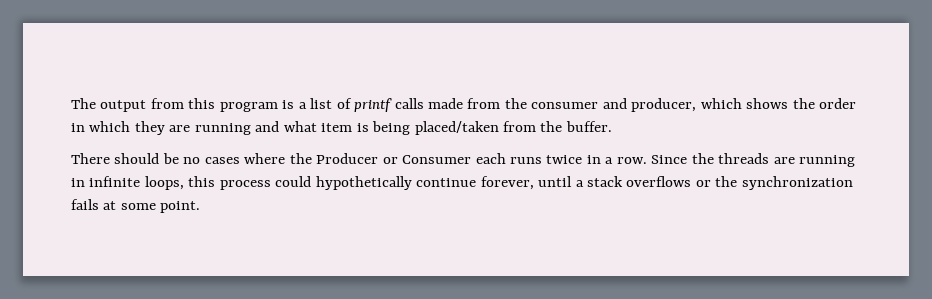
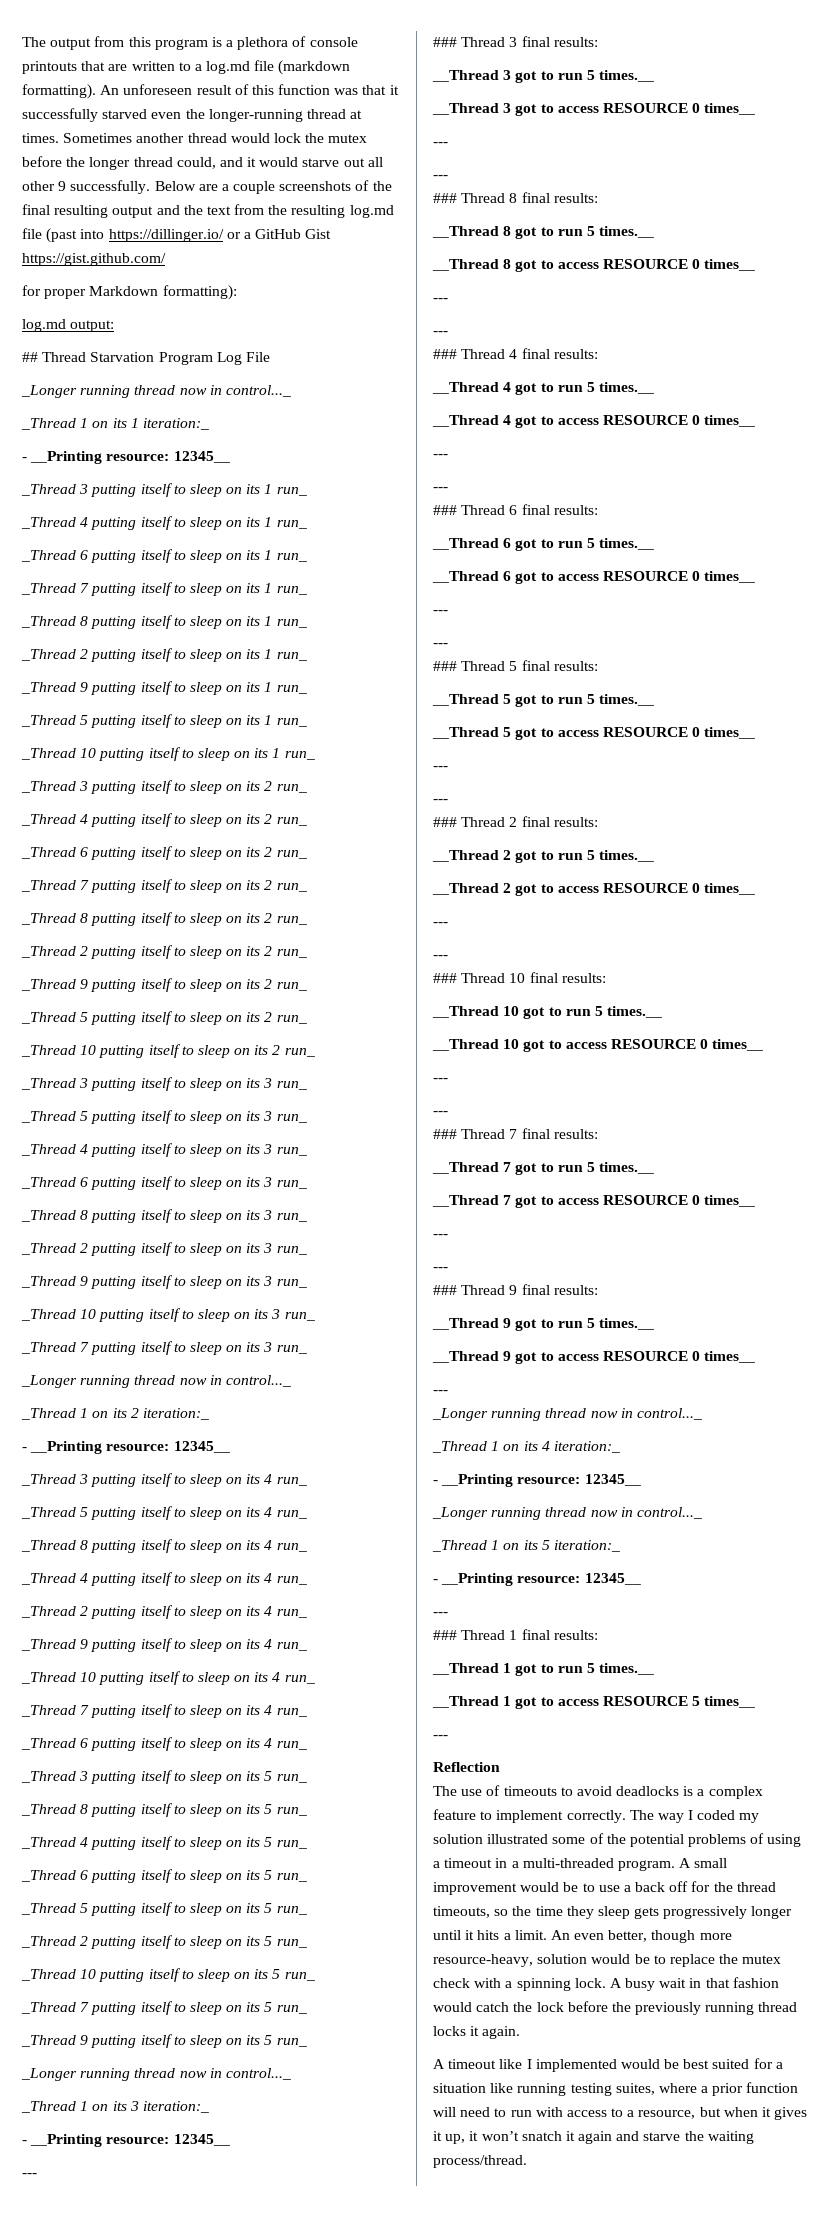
[310,98,857,112] [71,121,612,135] [71,153,856,167] [71,176,853,190] [71,199,201,213] list of printf calls made from the consumer and producer, which shows the order in which they are running and what item is being placed/taken from the buffer. // There should be no cases where the Producer or Consumer each runs twice in a row. Since the threads are running in infinite loops, this process could hypothetically continue forever, until a stack overflows or the synchronization fails at some point. -> [237,36,358,50] [22,60,351,75] [22,84,399,99] [22,108,363,122] [22,133,368,143] [22,156,383,170] [22,180,392,194] [22,204,394,218] [22,228,332,243] [22,253,166,266] [22,285,237,300] [22,319,115,332] [22,352,270,365] [21,385,291,398] [21,418,209,430] [22,451,230,464] [21,483,307,497] [21,516,307,530] [21,549,307,563] [21,582,307,596] [21,615,307,629] [21,648,307,662] [21,681,307,695] [21,714,307,728] [21,747,315,761] [21,780,307,794] [21,813,307,827] [21,846,307,860] [21,879,307,893] [21,912,307,926] [21,945,307,959] [21,978,307,992] [21,1011,307,1025] [21,1044,315,1058] [21,1077,307,1091] [21,1110,307,1124] [21,1143,307,1157] [21,1176,307,1190] [21,1209,307,1223] [21,1242,307,1256] [21,1275,307,1289] [21,1308,315,1322] [21,1341,307,1355] [21,1375,291,1388] [21,1408,209,1420] [22,1441,230,1454] [21,1473,307,1487] [21,1506,307,1520] [21,1539,307,1553] [21,1572,307,1586] [21,1605,307,1619] [21,1638,307,1652] [21,1671,315,1685] [21,1704,307,1718] [21,1737,307,1751] [21,1770,307,1784] [21,1803,307,1817] [21,1836,307,1850] [21,1869,307,1883] [21,1902,307,1916] [21,1935,307,1949] [21,1968,315,1982] [21,2001,307,2015] [21,2034,307,2048] [21,2068,291,2081] [21,2101,209,2113] [22,2134,230,2147] [22,2173,37,2177] [433,36,598,47] [432,70,655,83] [432,103,756,116] [433,142,448,146] [433,175,448,179] [433,192,598,203] [432,226,655,239] [432,259,756,272] [433,298,448,302] [433,331,448,335] [433,348,598,359] [432,382,655,395] [432,415,756,428] [433,454,448,458] [433,487,448,491] [433,504,598,515] [432,538,655,551] [432,571,756,584] [433,610,448,614] [433,643,448,647] [433,660,598,671] [432,694,655,707] [432,727,756,740] [433,766,448,770] [433,799,448,803] [433,816,598,827] [432,850,655,863] [432,883,756,896] [433,922,448,926] [433,955,448,959] [433,972,606,983] [432,1006,663,1019] [432,1039,764,1052] [433,1078,448,1082] [433,1111,448,1115] [433,1128,598,1139] [432,1162,655,1175] [432,1195,756,1208] [433,1234,448,1238] [433,1267,448,1271] [433,1284,598,1295] [432,1318,655,1331] [432,1351,756,1364] [433,1390,448,1394] [432,1408,702,1421] [432,1441,620,1453] [433,1474,641,1487] [432,1507,702,1520] [432,1540,620,1552] [433,1573,641,1586] [433,1612,448,1616] [433,1629,598,1640] [432,1663,655,1676] [432,1696,756,1709] [433,1735,448,1739] [433,1762,500,1772] [433,1785,763,1799] [433,1809,760,1823] [433,1833,802,1847] [433,1858,728,1871] [433,1881,776,1895] [433,1906,793,1919] [433,1930,732,1943] [433,1954,782,1967] [433,1977,779,1991] [433,2001,798,2015] [433,2026,521,2039] [433,2058,783,2072] [433,2082,799,2096] [433,2107,808,2120] [433,2131,754,2144] [433,2155,527,2168] plethora of console printouts that are written to a log.md file (markdown formatting). An unforeseen result of this function was that it successfully starved even the longer-running thread at times. Sometimes another thread would lock the mutex before the longer thread could, and it would starve out all other 9 successfully. Below are a couple screenshots of the final resulting output and the text from the resulting log.md file (past into https://dillinger.io/ or a GitHub Gist https://gist.github.com/ // for proper Markdown formatting): // log.md output: // ## Thread Starvation Program Log File // _Longer running thread now in control..._ // _Thread 1 on its 1 iteration:_ // - __Printing resource: 12345__ // _Thread 3 putting itself to sleep on its 1 run_ // _Thread 4 putting itself to sleep on its 1 run_ // _Thread 6 putting itself to sleep on its 1 run_ // _Thread 7 putting itself to sleep on its 1 run_ // _Thread 8 putting itself to sleep on its 1 run_ // _Thread 2 putting itself to sleep on its 1 run_ // _Thread 9 putting itself to sleep on its 1 run_ // _Thread 5 putting itself to sleep on its 1 run_ // _Thread 10 putting itself to sleep on its 1 run_ // _Thread 3 putting itself to sleep on its 2 run_ // _Thread 4 putting itself to sleep on its 2 run_ // _Thread 6 putting itself to sleep on its 2 run_ // _Thread 7 putting itself to sleep on its 2 run_ // _Thread 8 putting itself to sleep on its 2 run_ // _Thread 2 putting itself to sleep on its 2 run_ // _Thread 9 putting itself to sleep on its 2 run_ // _Thread 5 putting itself to sleep on its 2 run_ // _Thread 10 putting itself to sleep on its 2 run_ // _Thread 3 putting itself to sleep on its 3 run_ // _Thread 5 putting itself to sleep on its 3 run_ // _Thread 4 putting itself to sleep on its 3 run_ // _Thread 6 putting itself to sleep on its 3 run_ // _Thread 8 putting itself to sleep on its 3 run_ // _Thread 2 putting itself to sleep on its 3 run_ // _Thread 9 putting itself to sleep on its 3 run_ // _Thread 10 putting itself to sleep on its 3 run_ // _Thread 7 putting itself to sleep on its 3 run_ // _Longer running thread now in control..._ // _Thread 1 on its 2 iteration:_ // - __Printing resource: 12345__ // _Thread 3 putting itself to sleep on its 4 run_ // _Thread 5 putting itself to sleep on its 4 run_ // _Thread 8 putting itself to sleep on its 4 run_ // _Thread 4 putting itself to sleep on its 4 run_ // _Thread 2 putting itself to sleep on its 4 run_ // _Thread 9 putting itself to sleep on its 4 run_ // _Thread 10 putting itself to sleep on its 4 run_ // _Thread 7 putting itself to sleep on its 4 run_ // _Thread 6 putting itself to sleep on its 4 run_ // _Thread 3 putting itself to sleep on its 5 run_ // _Thread 8 putting itself to sleep on its 5 run_ // _Thread 4 putting itself to sleep on its 5 run_ // _Thread 6 putting itself to sleep on its 5 run_ // _Thread 5 putting itself to sleep on its 5 run_ // _Thread 2 putting itself to sleep on its 5 run_ // _Thread 10 putting itself to sleep on its 5 run_ // _Thread 7 putting itself to sleep on its 5 run_ // _Thread 9 putting itself to sleep on its 5 run_ // _Longer running thread now in control..._ // _Thread 1 on its 3 iteration:_ // - __Printing resource: 12345__ // --- // ### Thread 3 final results: // __Thread 3 got to run 5 times.__ // __Thread 3 got to access RESOURCE 0 times__ // --- // --- // ### Thread 8 final results: // __Thread 8 got to run 5 times.__ // __Thread 8 got to access RESOURCE 0 times__ // --- // --- // ### Thread 4 final results: // __Thread 4 got to run 5 times.__ // __Thread 4 got to access RESOURCE 0 times__ // --- // --- // ### Thread 6 final results: // __Thread 6 got to run 5 times.__ // __Thread 6 got to access RESOURCE 0 times__ // --- // --- // ### Thread 5 final results: // __Thread 5 got to run 5 times.__ // __Thread 5 got to access RESOURCE 0 times__ // --- // --- // ### Thread 2 final results: // __Thread 2 got to run 5 times.__ // __Thread 2 got to access RESOURCE 0 times__ // --- // --- // ### Thread 10 final results: // __Thread 10 got to run 5 times.__ // __Thread 10 got to access RESOURCE 0 times__ // --- // --- // ### Thread 7 final results: // __Thread 7 got to run 5 times.__ // __Thread 7 got to access RESOURCE 0 times__ // --- // --- // ### Thread 9 final results: // __Thread 9 got to run 5 times.__ // __Thread 9 got to access RESOURCE 0 times__ // --- // _Longer running thread now in control..._ // _Thread 1 on its 4 iteration:_ // - __Printing resource: 12345__ // _Longer running thread now in control..._ // _Thread 1 on its 5 iteration:_ // - __Printing resource: 12345__ // --- // ### Thread 1 final results: // __Thread 1 got to run 5 times.__ // __Thread 1 got to access RESOURCE 5 times__ // --- // Reflection // The use of timeouts to avoid deadlocks is a complex feature to implement correctly. The way I coded my solution illustrated some of the potential problems of using a timeout in a multi-threaded program. A small improvement would be to use a back off for the thread timeouts, so the time they sleep gets progressively longer until it hits a limit. An even better, though more resource-heavy, solution would be to replace the mutex check with a spinning lock. A busy wait in that fashion would catch the lock before the previously running thread locks it again. // A timeout like I implemented would be best suited for a situation like running testing suites, where a prior function will need to run with access to a resource, but when it gives it up, it won’t snatch it again and starve the waiting process/thread.

